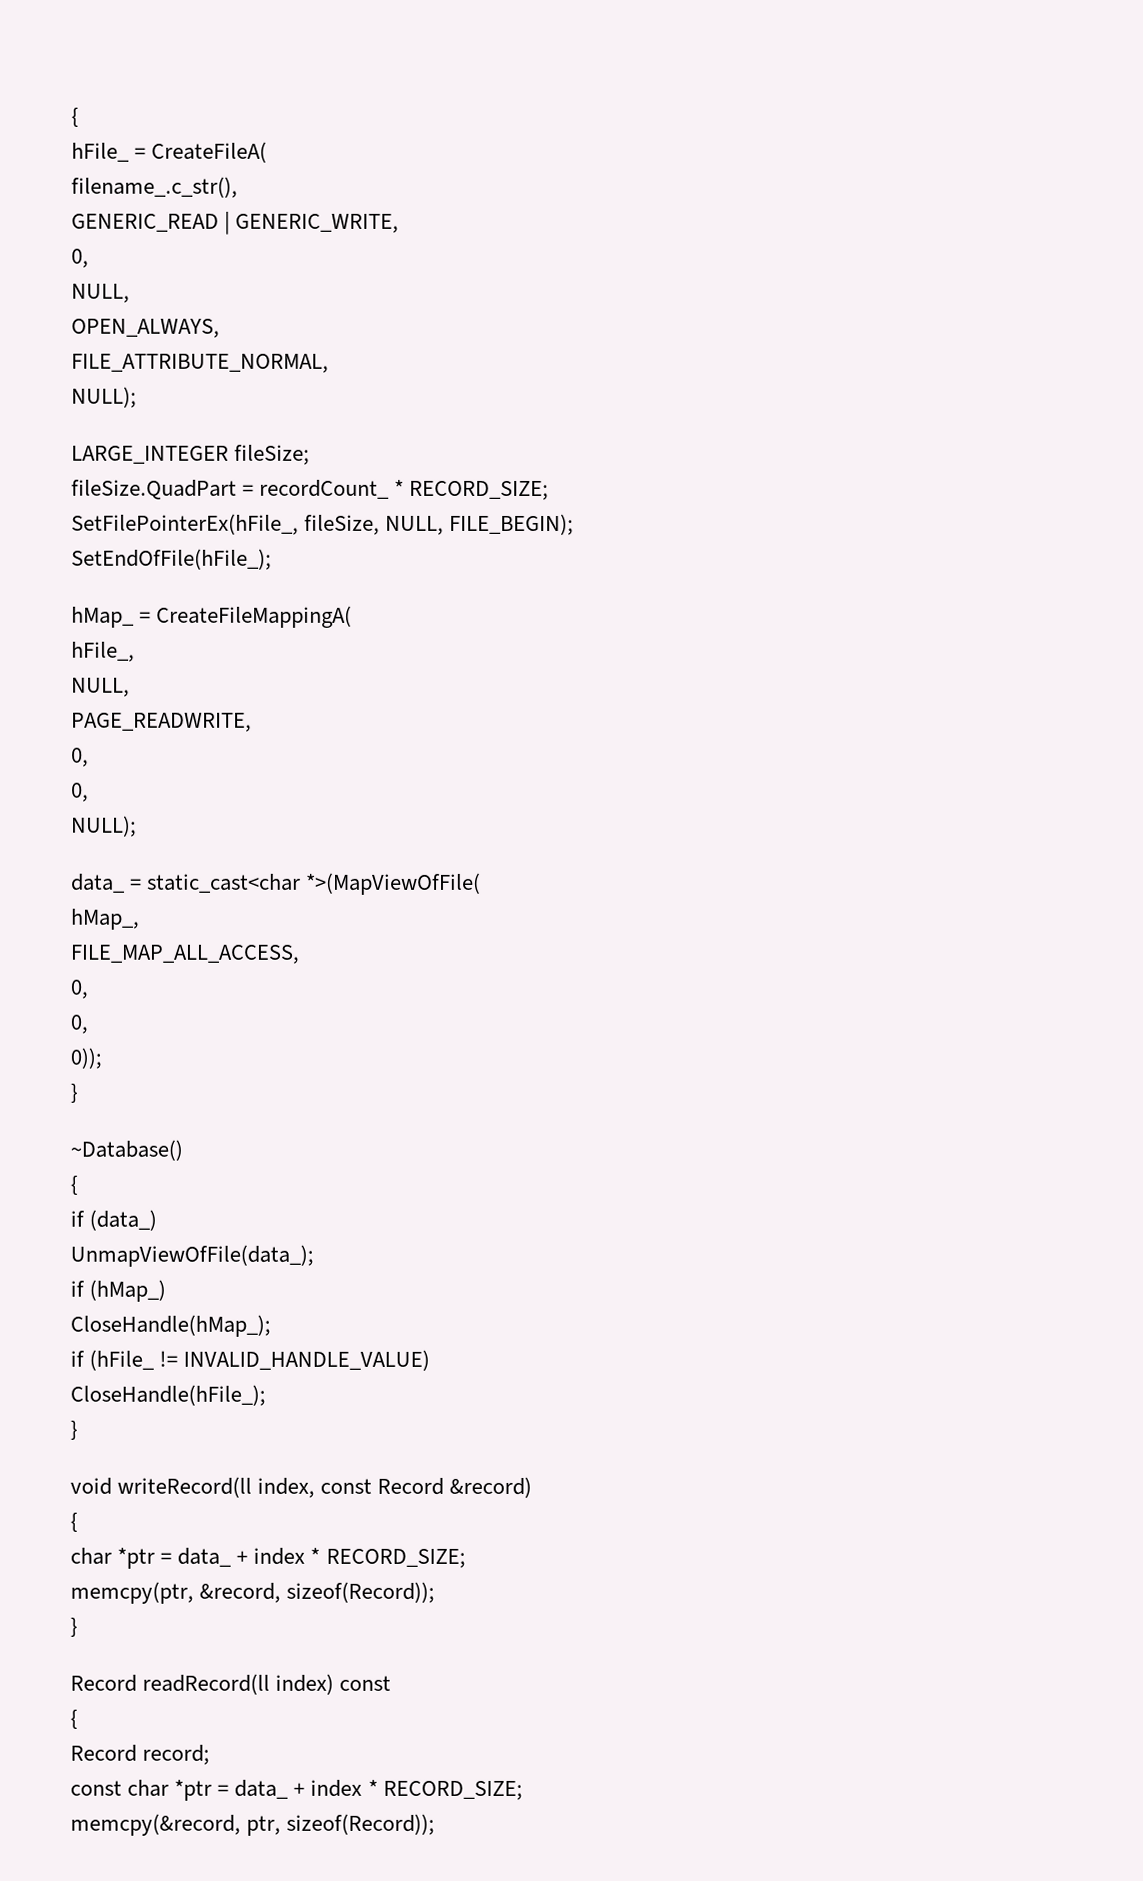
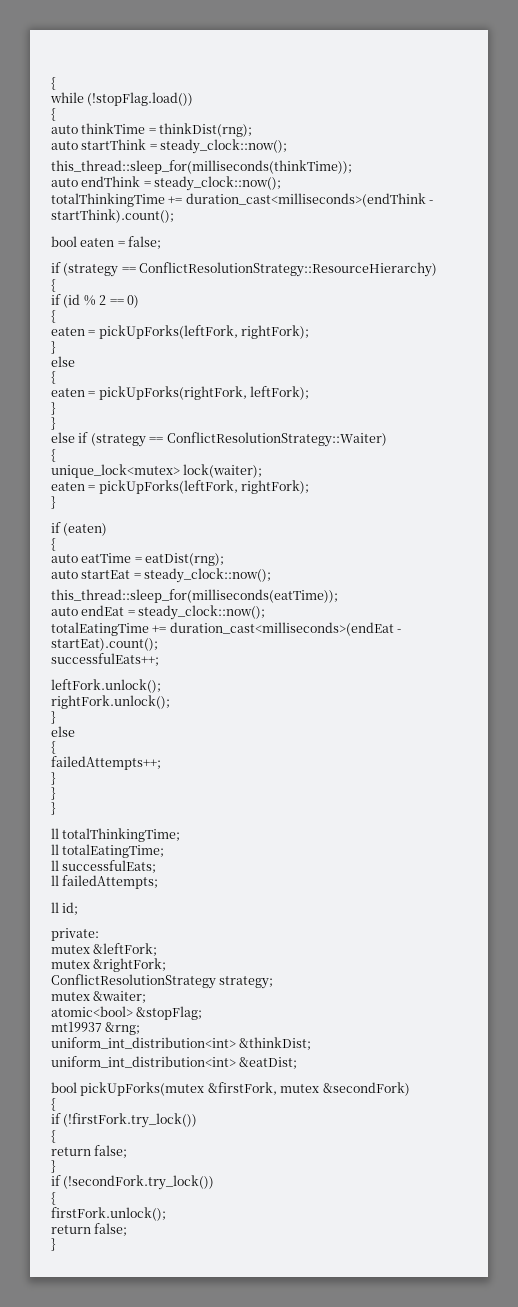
[71,107,79,128] [71,141,268,163] [71,176,238,198] [71,211,400,235] [71,248,89,268] [71,283,130,303] [71,318,220,338] [71,353,329,373] [71,386,137,408] [71,444,311,465] [71,479,550,500] [71,513,575,536] [71,548,272,570] [71,605,353,628] [71,641,135,662] [71,677,130,697] [71,712,252,732] [71,747,89,767] [71,782,89,802] [71,815,137,837] [71,872,482,895] [71,908,140,930] [70,944,299,964] [70,979,88,999] [70,1014,88,1034] [70,1047,102,1069] [70,1083,78,1104] [70,1139,183,1161] [70,1175,78,1196] [70,1209,158,1231] [70,1244,314,1267] [70,1279,167,1302] [70,1314,271,1337] [70,1349,431,1371] [70,1384,266,1406] [70,1420,78,1441] [70,1476,533,1498] [70,1512,78,1533] [70,1547,466,1569] [70,1581,436,1604] [70,1617,78,1638] [70,1673,392,1695] [70,1709,78,1730] [70,1744,211,1765] [70,1779,523,1801] [70,1813,436,1836] { // hFile_ = CreateFileA( // filename_.c_str(), // GENERIC_READ | GENERIC_WRITE, // 0, // NULL, // OPEN_ALWAYS, // FILE_ATTRIBUTE_NORMAL, // NULL); // LARGE_INTEGER fileSize; // fileSize.QuadPart = recordCount_ * RECORD_SIZE; // SetFilePointerEx(hFile_, fileSize, NULL, FILE_BEGIN); // SetEndOfFile(hFile_); // hMap_ = CreateFileMappingA( // hFile_, // NULL, // PAGE_READWRITE, // 0, // 0, // NULL); // data_ = static_cast<char *>(MapViewOfFile( // hMap_, // FILE_MAP_ALL_ACCESS, // 0, // 0, // 0)); // } // ~Database() // { // if (data_) // UnmapViewOfFile(data_); // if (hMap_) // CloseHandle(hMap_); // if (hFile_ != INVALID_HANDLE_VALUE) // CloseHandle(hFile_); // } // void writeRecord(ll index, const Record &record) // { // char *ptr = data_ + index * RECORD_SIZE; // memcpy(ptr, &record, sizeof(Record)); // } // Record readRecord(ll index) const // { // Record record; // const char *ptr = data_ + index * RECORD_SIZE; // memcpy(&record, ptr, sizeof(Record)); -> [51,77,56,90] [50,92,194,106] [51,108,56,121] [51,123,253,137] [51,139,288,154] [51,160,352,174] [51,176,282,191] [51,193,434,207] [51,209,174,223] [51,236,162,249] [51,262,438,277] [51,279,56,292] [51,294,139,308] [51,310,56,323] [51,325,310,339] [51,341,56,354] [51,356,75,367] [51,371,56,384] [51,386,310,400] [51,402,56,415] [51,417,56,430] [51,432,387,447] [51,449,56,462] [51,464,263,478] [51,480,310,494] [51,496,56,509] [51,522,108,536] [51,538,56,551] [51,553,225,566] [51,568,272,583] [51,589,338,603] [51,605,266,620] [51,622,402,636] [51,638,158,651] [51,653,159,666] [51,679,161,693] [51,695,170,709] [51,711,56,724] [51,726,75,737] [51,741,56,754] [51,756,161,770] [51,772,56,785] [51,787,56,800] [51,802,56,815] [51,828,181,842] [51,844,165,858] [51,860,157,873] [51,875,159,889] [51,902,79,915] [51,928,99,941] [51,943,158,956] [51,958,167,972] [51,974,274,989] [51,991,147,1003] [51,1006,203,1020] [51,1022,141,1035] [51,1037,312,1050] [51,1056,298,1069] [51,1082,410,1096] [51,1098,56,1111] [51,1113,198,1128] [51,1130,56,1143] [51,1145,128,1158] [51,1160,56,1173] [51,1175,215,1190] [51,1192,56,1205] [51,1207,166,1221] [51,1223,128,1236] [51,1238,56,1251] { // while (!stopFlag.load()) // { // auto thinkTime = thinkDist(rng); // auto startThink = steady_clock::now(); // this_thread::sleep_for(milliseconds(thinkTime)); // auto endThink = steady_clock::now(); // totalThinkingTime += duration_cast<milliseconds>(endThink - startThink).count(); // bool eaten = false; // if (strategy == ConflictResolutionStrategy::ResourceHierarchy) // { // if (id % 2 == 0) // { // eaten = pickUpForks(leftFork, rightFork); // } // else // { // eaten = pickUpForks(rightFork, leftFork); // } // } // else if (strategy == ConflictResolutionStrategy::Waiter) // { // unique_lock<mutex> lock(waiter); // eaten = pickUpForks(leftFork, rightFork); // } // if (eaten) // { // auto eatTime = eatDist(rng); // auto startEat = steady_clock::now(); // this_thread::sleep_for(milliseconds(eatTime)); // auto endEat = steady_clock::now(); // totalEatingTime += duration_cast<milliseconds>(endEat - startEat).count(); // successfulEats++; // leftFork.unlock(); // rightFork.unlock(); // } // else // { // failedAttempts++; // } // } // } // ll totalThinkingTime; // ll totalEatingTime; // ll successfulEats; // ll failedAttempts; // ll id; // private: // mutex &leftFork; // mutex &rightFork; // ConflictResolutionStrategy strategy; // mutex &waiter; // atomic<bool> &stopFlag; // mt19937 &rng; // uniform_int_distribution<int> &thinkDist; // uniform_int_distribution<int> &eatDist; // bool pickUpForks(mutex &firstFork, mutex &secondFork) // { // if (!firstFork.try_lock()) // { // return false; // } // if (!secondFork.try_lock()) // { // firstFork.unlock(); // return false; // }

